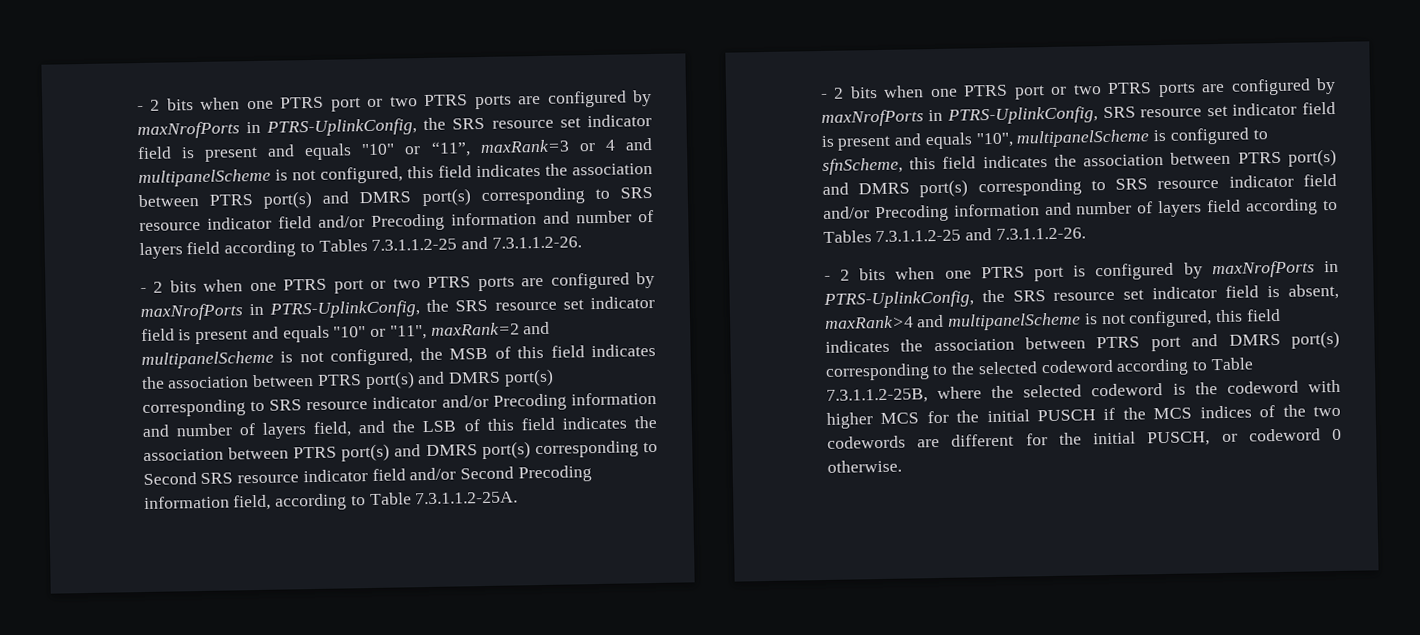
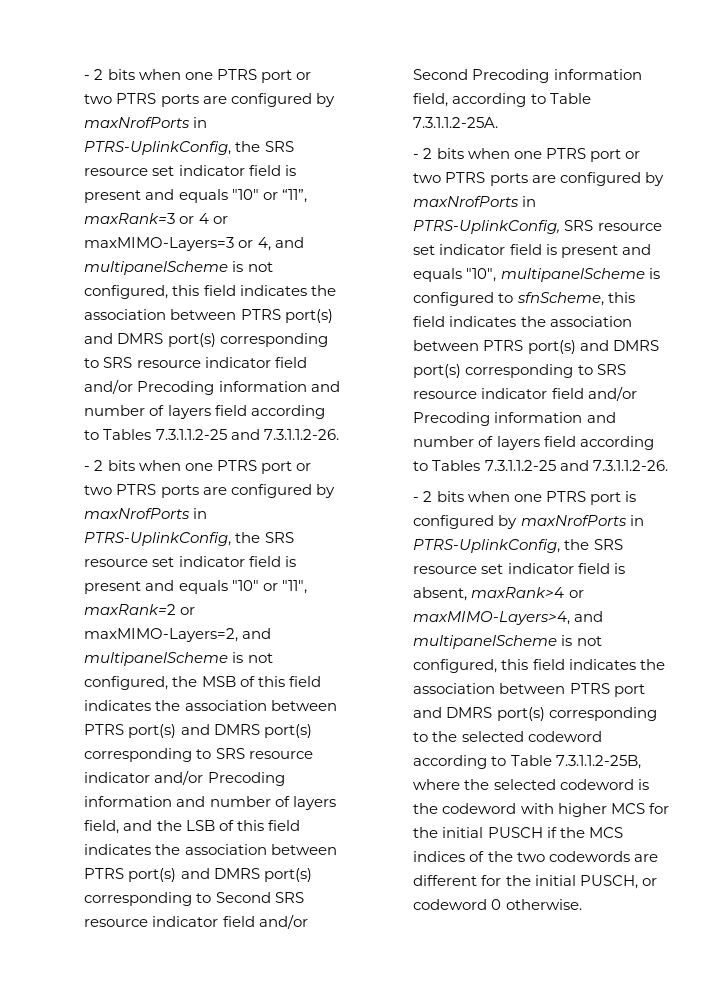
(616, 145) none -> [212,216,228,224] [84,237,271,251] or maxMIMO-Layers=3 or 4,
(520, 329) none -> [180,607,196,615] [84,628,239,642] or maxMIMO-Layers=2,
(914, 322) none -> [568,590,584,598] [413,611,571,625] or maxMIMO-Layers>4,

